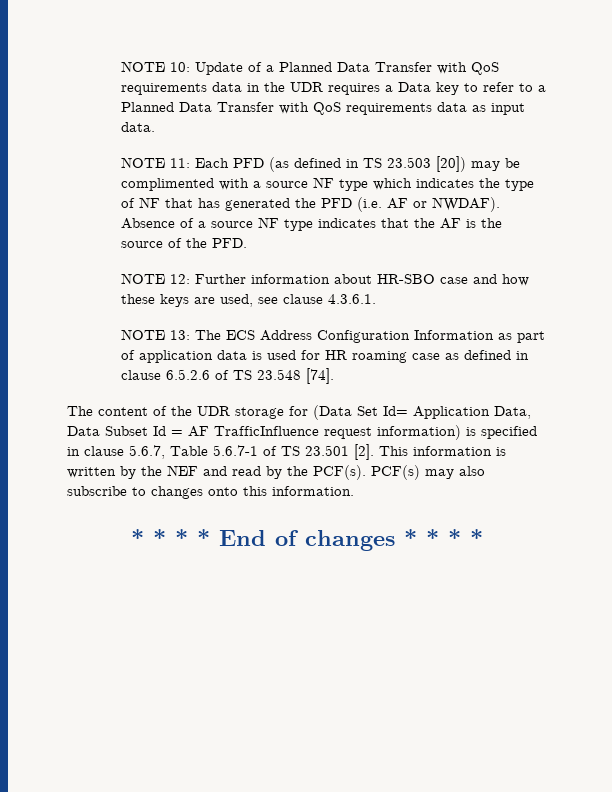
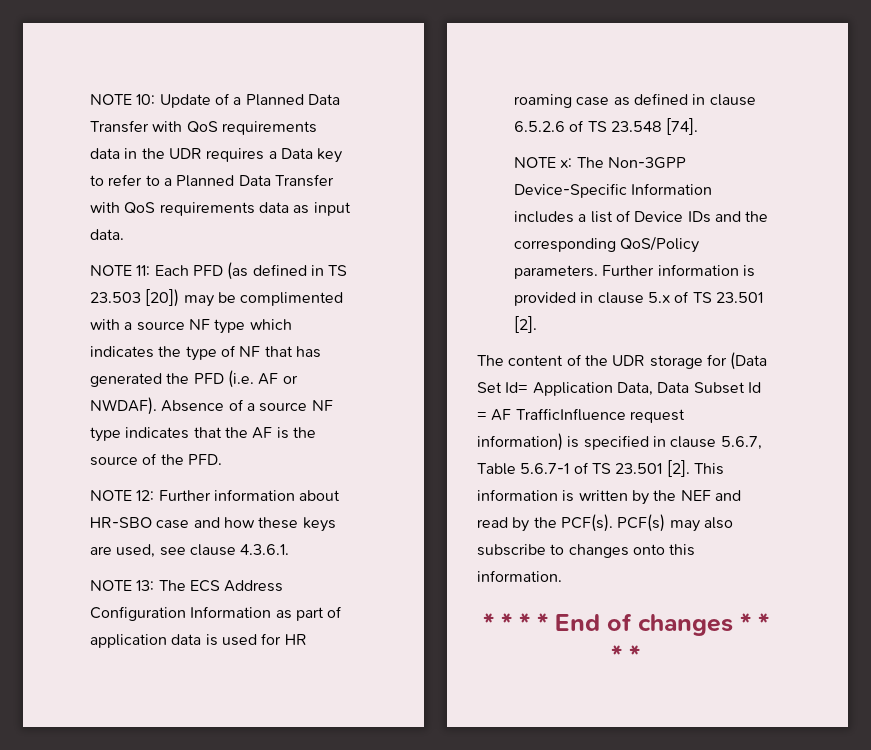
(334, 376) none -> [514,157,686,169] [514,183,713,198] [514,210,769,223] [514,236,700,253] [514,264,755,279] [514,291,763,306] [514,316,538,333] // NOTE x: The Non-3GPP Device-Specific Information includes a list of Device IDs and the corresponding QoS/Policy parameters. Further information is provided in clause 5.x of TS 23.501 [2].

